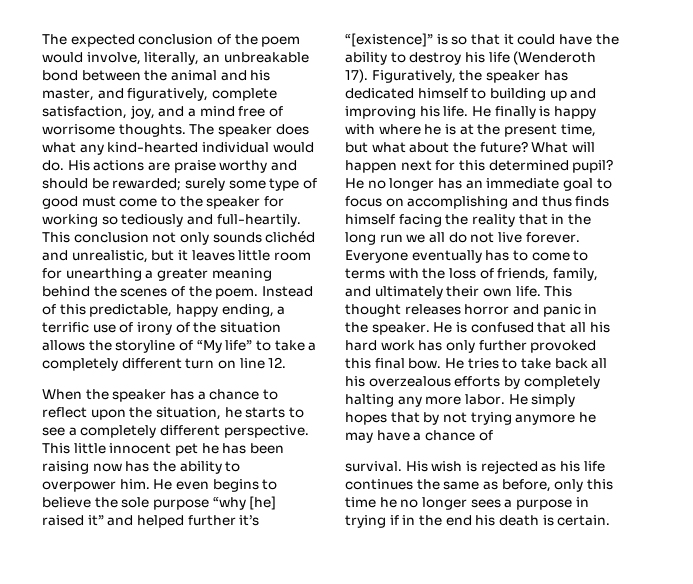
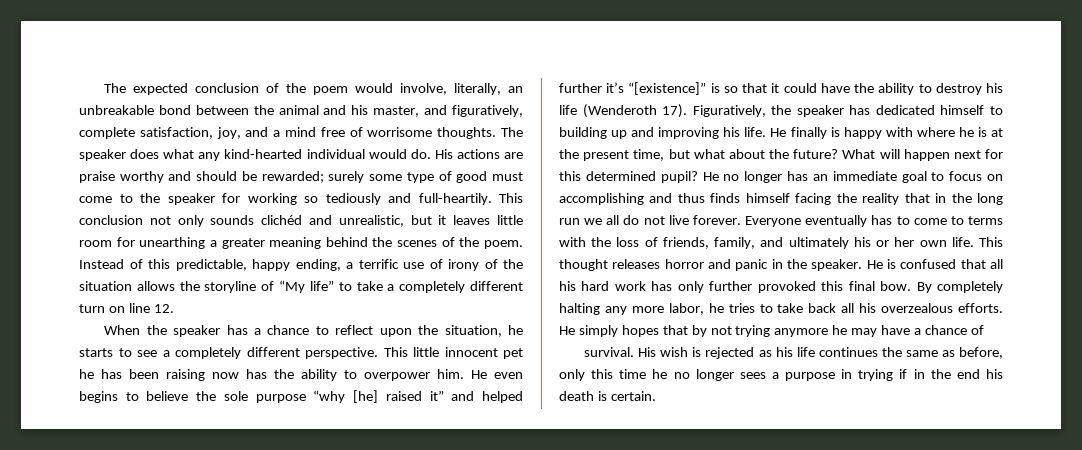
[446,286,480,297] their -> [853,237,915,247] his or her
[444,358,464,369] He -> [916,281,1003,293] [559,303,724,315] By completely halting any more labor, he
[454,376,600,389] [345,394,505,407] efforts by completely halting any more labor. -> [958,303,1003,313] efforts.

